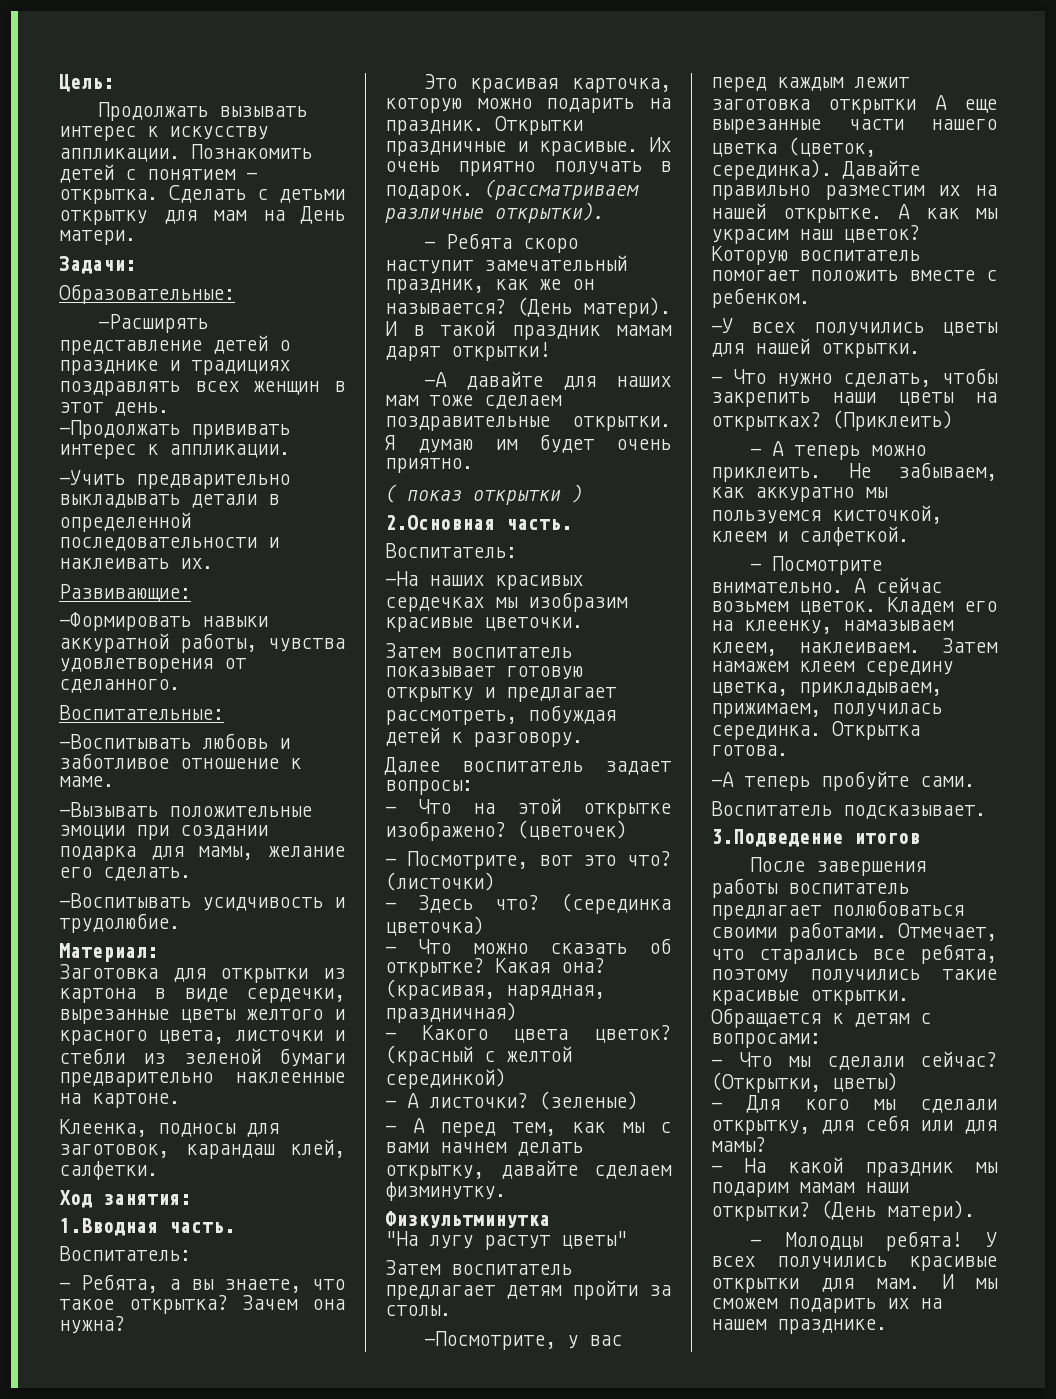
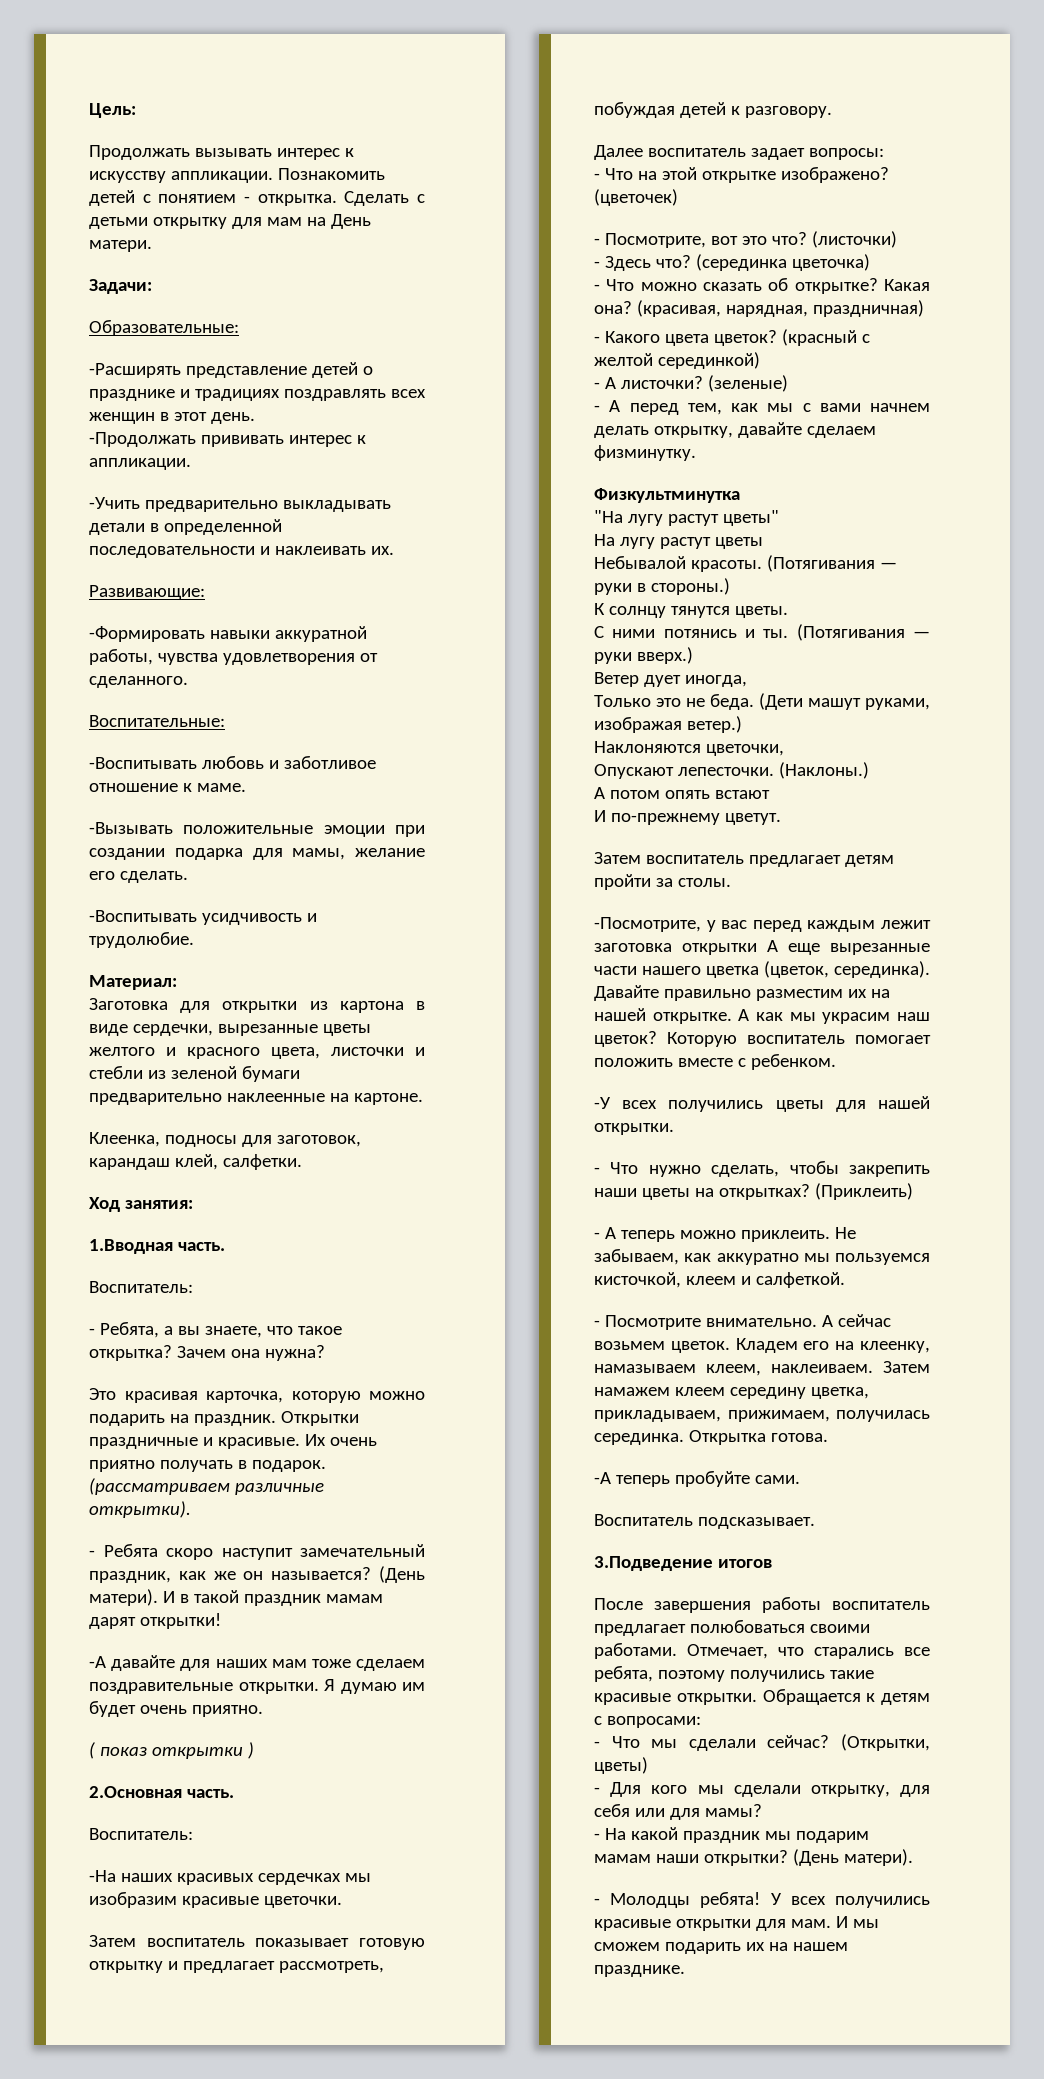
(627, 1240) none -> [594,534,763,549] [594,555,897,572] [594,578,730,595] [594,603,788,618] [594,624,930,641] [594,647,693,664] [594,672,747,687] [594,693,930,710] [594,716,742,733] [594,741,784,756] [594,762,869,779] [594,787,770,799] [594,810,781,825] // На лугу растут цветы // Небывалой красоты. (Потягивания — руки в стороны.) // К солнцу тянутся цветы. // С ними потянись и ты. (Потягивания — руки вверх.) // Ветер дует иногда, // Только это не беда. (Дети машут руками, изображая ветер.) // Наклоняются цветочки, // Опускают лепесточки. (Наклоны.) // А потом опять встают // И по-прежнему цветут.

